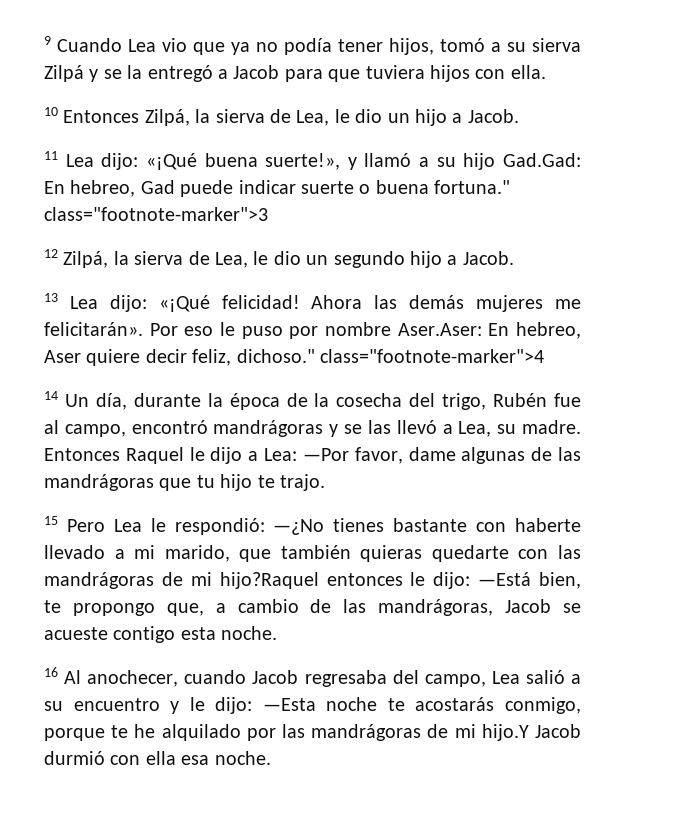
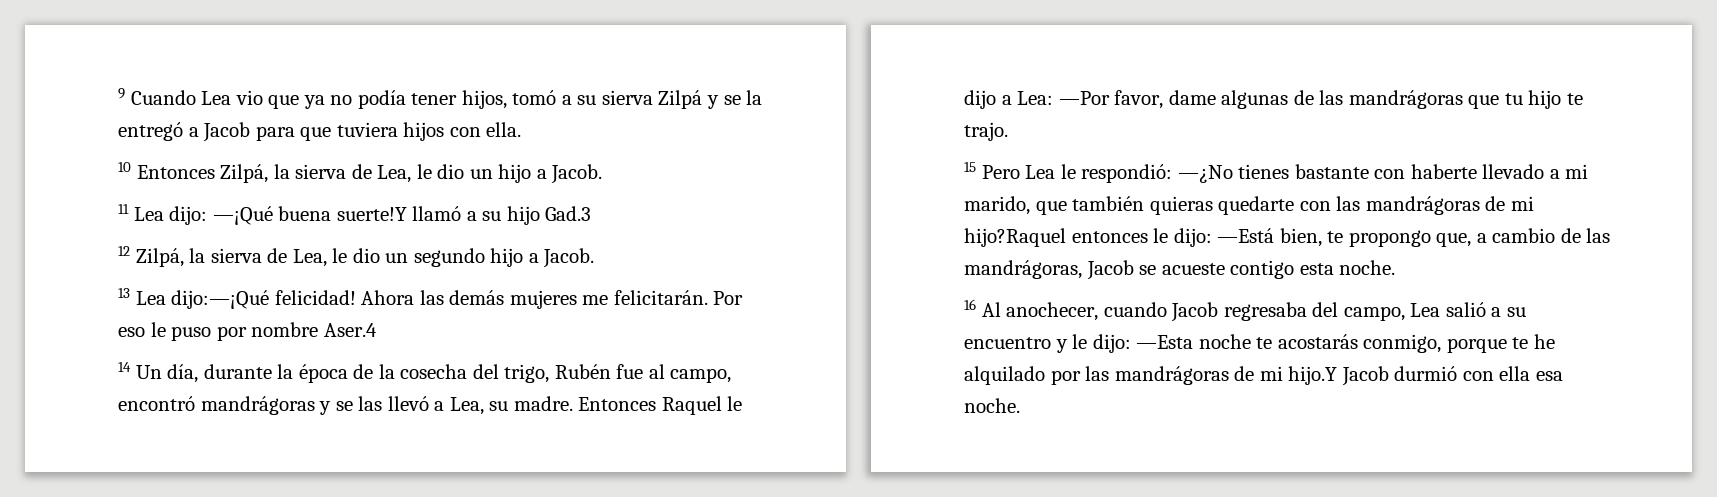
[145,153,581,170] [44,180,511,197] [44,207,268,221] «¡Qué buena suerte!», y llamó a su hijo Gad.Gad: En hebreo, Gad puede indicar suerte o buena fortuna." class="footnote-marker">3 -> [212,206,592,225] —¡Qué buena suerte!Y llamó a su hijo Gad.3
[109,295,210,312] dijo: «¡Qué -> [171,290,270,309] dijo:—¡Qué
[44,322,143,336] felicitarán». -> [613,290,708,305] felicitarán.
[397,322,581,339] [44,349,544,366] Aser.Aser: En hebreo, Aser quiere decir feliz, dichoso." class="footnote-marker">4 -> [323,323,377,337] Aser.4

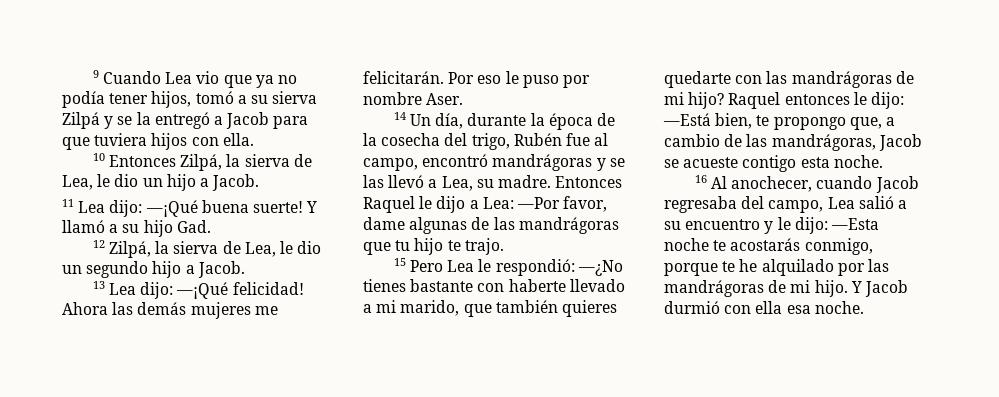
[336,207,407,221] suerte!Y -> [252,201,318,213] suerte! Y
[545,206,592,221] Gad.3 -> [176,220,211,233] Gad.
[171,290,270,309] dijo:—¡Qué -> [140,282,229,299] dijo: —¡Qué
[323,323,377,337] Aser.4 -> [426,93,464,105] Aser.
[1149,196,1213,215] quieras -> [561,300,617,317] quieres
[964,228,1066,247] hijo?Raquel -> [688,92,781,109] hijo? Raquel
[1288,366,1338,385] hijo.Y -> [814,280,862,297] hijo. Y

